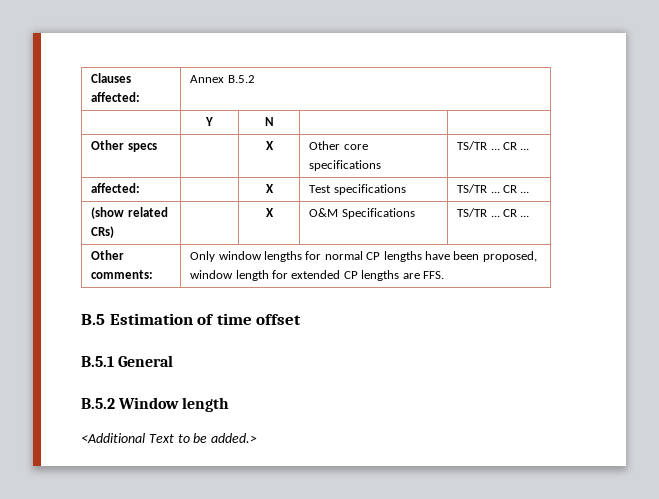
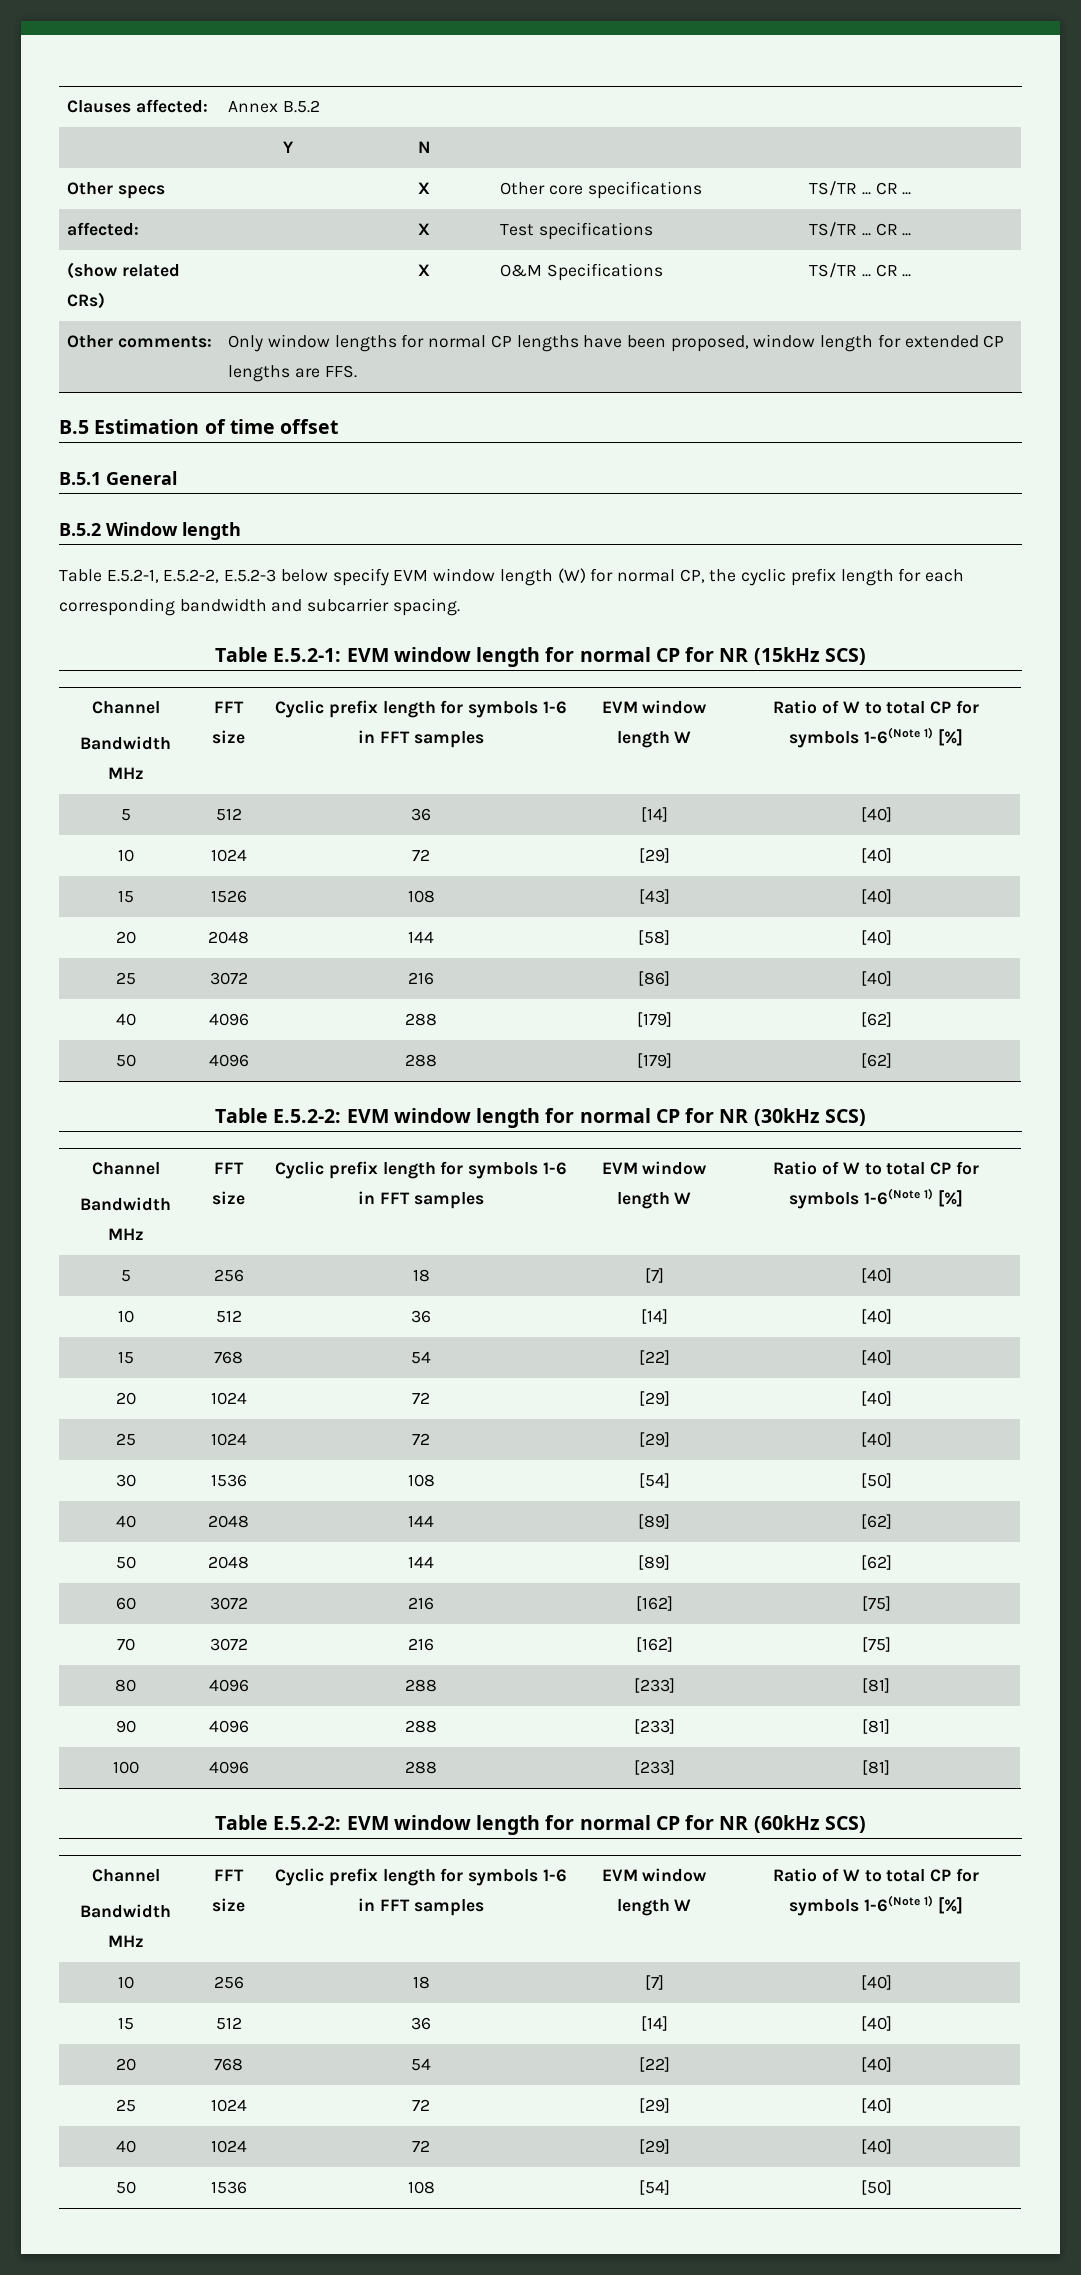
[81,433,258,443] <Additional Text to be added.> -> [59,568,965,586] [59,598,460,616] [215,647,866,667] [91,701,160,714] [80,736,171,750] [107,767,144,779] [214,701,244,713] [212,730,245,744] [275,700,567,718] [358,730,484,748] [601,700,707,714] [616,731,692,748] [773,700,979,714] [788,727,964,748] [120,809,131,821] [215,808,242,821] [410,808,431,821] [640,807,668,822] [860,807,892,822] [117,849,134,862] [210,849,247,862] [411,849,430,861] [638,848,670,863] [860,848,892,863] [117,890,134,903] [210,890,247,903] [407,890,435,903] [638,889,670,904] [860,889,892,904] [115,931,136,944] [208,931,249,944] [407,931,434,943] [638,930,670,945] [860,930,892,945] [115,972,136,985] [209,972,248,985] [407,972,434,985] [638,971,670,986] [860,971,892,986] [115,1013,136,1026] [208,1013,249,1026] [404,1013,437,1026] [636,1012,672,1027] [860,1012,892,1027] [115,1054,136,1067] [208,1054,249,1067] [404,1054,437,1067] [636,1053,672,1068] [860,1053,892,1068] [215,1108,866,1128] [91,1162,160,1175] [80,1197,171,1211] [107,1228,144,1240] [214,1162,244,1174] [212,1191,245,1205] [275,1161,567,1179] [358,1191,484,1209] [601,1161,707,1175] [616,1192,692,1209] [773,1161,979,1175] [788,1188,964,1209] [120,1270,131,1282] [213,1269,244,1282] [412,1269,430,1282] [644,1268,664,1283] [860,1268,892,1283] [117,1310,134,1323] [215,1310,242,1323] [410,1310,431,1323] [640,1309,668,1324] [860,1309,892,1324] [117,1351,134,1364] [214,1351,243,1364] [410,1351,431,1364] [638,1350,670,1365] [860,1350,892,1365] [115,1392,136,1405] [210,1392,247,1405] [411,1392,430,1404] [638,1391,670,1406] [860,1391,892,1406] [115,1433,136,1446] [210,1433,247,1446] [411,1433,430,1445] [638,1432,670,1447] [860,1432,892,1447] [115,1474,136,1487] [210,1474,247,1487] [407,1474,435,1487] [638,1473,670,1488] [860,1473,892,1488] [115,1515,136,1528] [208,1515,249,1528] [407,1515,434,1527] [638,1514,670,1529] [860,1514,892,1529] [115,1556,136,1569] [208,1556,249,1569] [407,1556,434,1568] [638,1555,670,1570] [860,1555,892,1570] [115,1597,136,1610] [209,1597,248,1610] [407,1597,434,1610] [635,1596,673,1611] [861,1596,891,1611] [116,1638,135,1651] [209,1638,248,1651] [407,1638,434,1651] [635,1637,673,1652] [861,1637,891,1652] [115,1679,136,1692] [208,1679,249,1692] [404,1679,437,1692] [633,1678,675,1693] [862,1678,890,1693] [115,1720,136,1733] [208,1720,249,1733] [404,1720,437,1733] [633,1719,675,1734] [862,1719,890,1734] [112,1761,139,1774] [208,1761,249,1774] [404,1761,437,1774] [633,1760,675,1775] [862,1760,890,1775] [215,1815,866,1835] [91,1869,160,1882] [80,1904,171,1918] [107,1935,144,1947] [214,1869,244,1881] [212,1898,245,1912] [275,1868,567,1886] [358,1898,484,1916] [601,1868,707,1882] [616,1899,692,1916] [773,1868,979,1882] [788,1895,964,1916] [117,1976,134,1989] [213,1976,244,1989] [412,1976,430,1989] [644,1975,664,1990] [860,1975,892,1990] [117,2017,134,2030] [215,2017,242,2030] [410,2017,431,2030] [640,2016,668,2031] [860,2016,892,2031] [115,2058,136,2071] [214,2058,243,2071] [410,2058,431,2071] [638,2057,670,2072] [860,2057,892,2072] [115,2099,136,2112] [210,2099,247,2112] [411,2099,430,2111] [638,2098,670,2113] [860,2098,892,2113] [115,2140,136,2153] [210,2140,247,2153] [411,2140,430,2152] [638,2139,670,2154] [860,2139,892,2154] [115,2181,136,2194] [210,2181,247,2194] [407,2181,435,2194] [638,2180,670,2195] [860,2180,892,2195] Table E.5.2-1, E.5.2-2, E.5.2-3 below specify EVM window length (W) for normal CP, the cyclic prefix length for each corresponding bandwidth and subcarrier spacing. // Table E.5.2-1: EVM window length for normal CP for NR (15kHz SCS) // Channel // Bandwidth MHz | FFT size | Cyclic prefix length for symbols 1-6 in FFT samples | EVM window length W | Ratio of W to total CP for symbols 1-6(Note 1) [%] // 5 | 512 | 36 | [14] | [40] // 10 | 1024 | 72 | [29] | [40] // 15 | 1526 | 108 | [43] | [40] // 20 | 2048 | 144 | [58] | [40] // 25 | 3072 | 216 | [86] | [40] // 40 | 4096 | 288 | [179] | [62] // 50 | 4096 | 288 | [179] | [62] // Table E.5.2-2: EVM window length for normal CP for NR (30kHz SCS) // Channel // Bandwidth MHz | FFT size | Cyclic prefix length for symbols 1-6 in FFT samples | EVM window length W | Ratio of W to total CP for symbols 1-6(Note 1) [%] // 5 | 256 | 18 | [7] | [40] // 10 | 512 | 36 | [14] | [40] // 15 | 768 | 54 | [22] | [40] // 20 | 1024 | 72 | [29] | [40] // 25 | 1024 | 72 | [29] | [40] // 30 | 1536 | 108 | [54] | [50] // 40 | 2048 | 144 | [89] | [62] // 50 | 2048 | 144 | [89] | [62] // 60 | 3072 | 216 | [162] | [75] // 70 | 3072 | 216 | [162] | [75] // 80 | 4096 | 288 | [233] | [81] // 90 | 4096 | 288 | [233] | [81] // 100 | 4096 | 288 | [233] | [81] // Table E.5.2-2: EVM window length for normal CP for NR (60kHz SCS) // Channel // Bandwidth MHz | FFT size | Cyclic prefix length for symbols 1-6 in FFT samples | EVM window length W | Ratio of W to total CP for symbols 1-6(Note 1) [%] // 10 | 256 | 18 | [7] | [40] // 15 | 512 | 36 | [14] | [40] // 20 | 768 | 54 | [22] | [40] // 25 | 1024 | 72 | [29] | [40] // 40 | 1024 | 72 | [29] | [40] // 50 | 1536 | 108 | [54] | [50]

